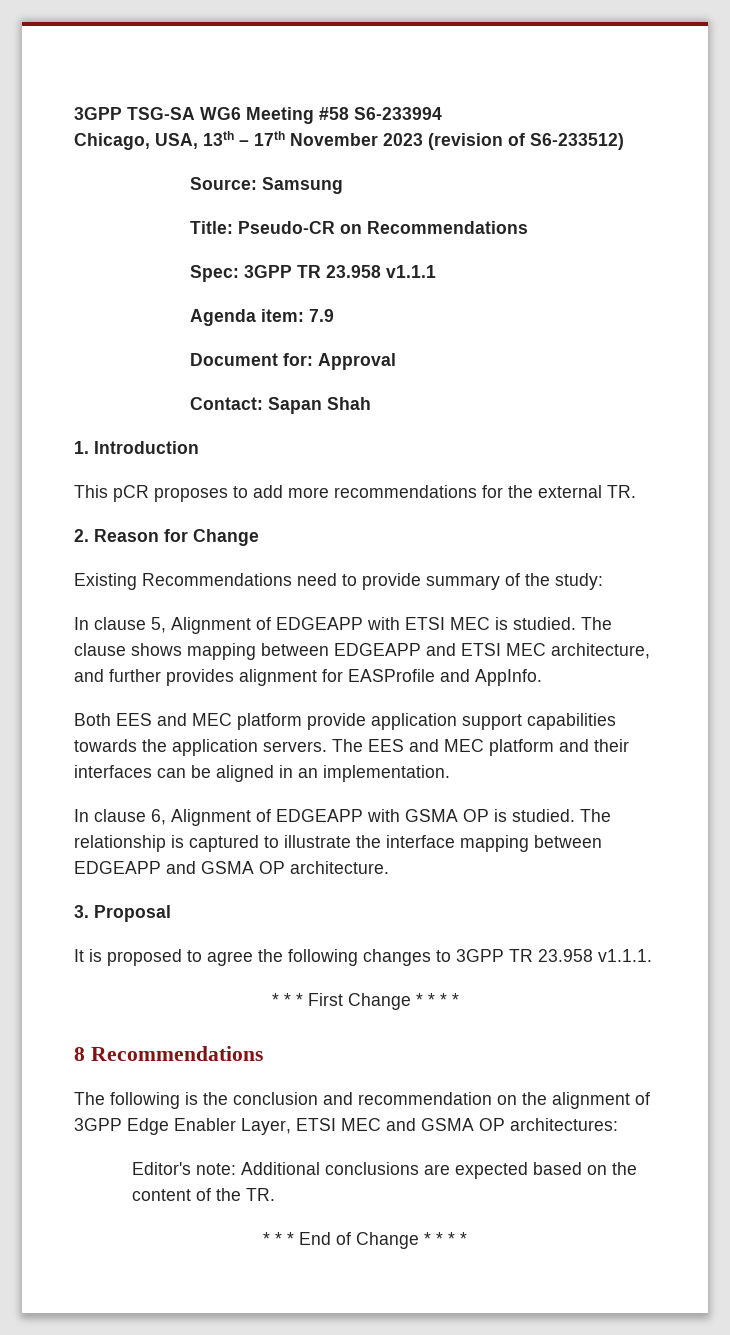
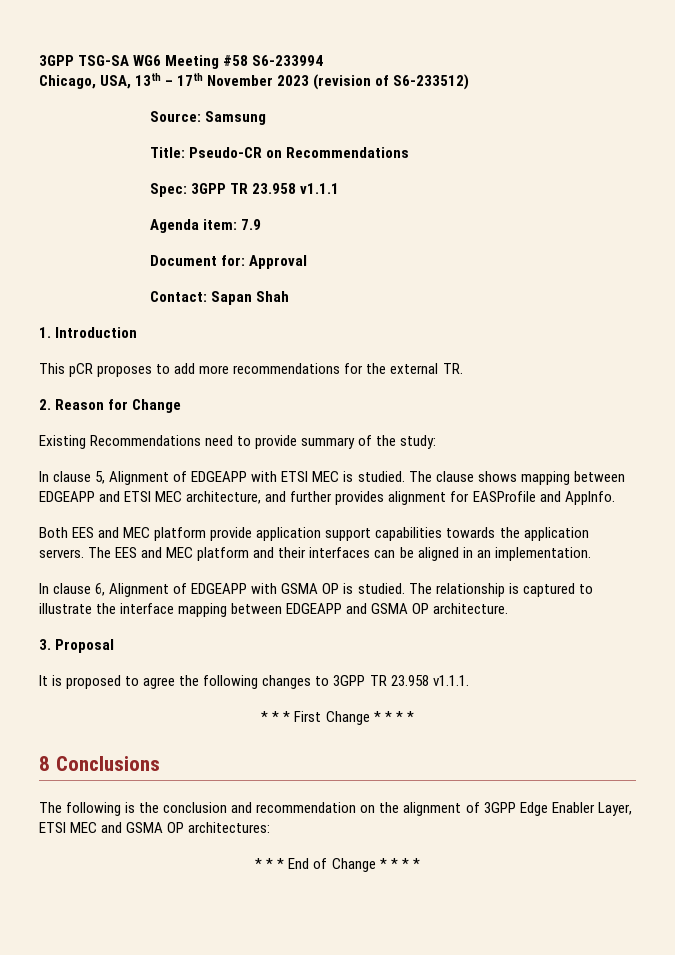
[90,1046,263,1061] Recommendations -> [55,756,160,771] Conclusions
[132,1162,638,1179] [132,1188,276,1201] // Editor's note: Additional conclusions are expected based on the content of the TR. -> (271, 827) none

